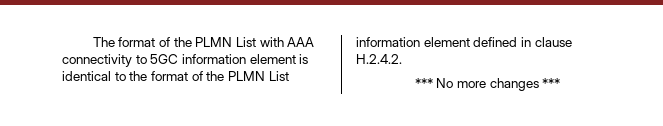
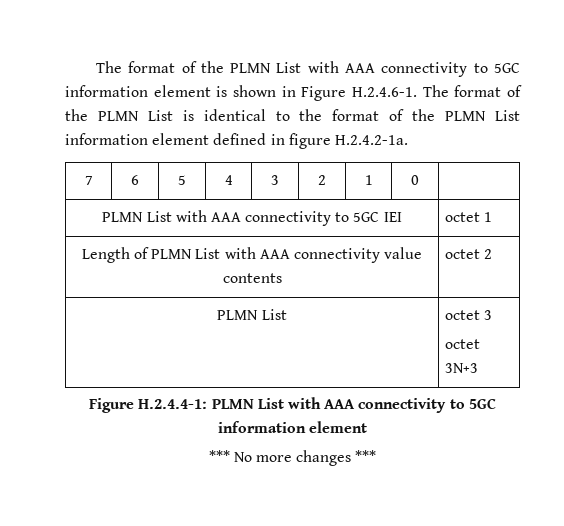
(309, 59) none -> [233,85,522,101] [65,109,194,121] shown in Figure H.2.4.6-1. The format of the PLMN List is
[534,37,572,47] [356,54,402,64] clause H.2.4.2. -> [288,133,408,149] [84,176,93,185] [131,175,139,185] [178,175,186,185] [224,175,233,185] [271,175,279,185] [318,175,326,185] [364,175,373,185] [411,175,419,185] [102,210,402,226] [444,212,492,222] [81,247,423,263] [222,273,282,283] [444,249,492,259] [217,309,287,320] [444,310,492,320] [444,339,480,349] [444,363,478,373] [89,397,496,413] [217,421,368,433] figure H.2.4.2-1a. // 7 | 6 | 5 | 4 | 3 | 2 | 1 | 0 | // PLMN List with AAA connectivity to 5GC IEI | octet 1 // Length of PLMN List with AAA connectivity value contents | octet 2 // PLMN List | octet 3 // octet 3N+3 // Figure H.2.4.4-1: PLMN List with AAA connectivity to 5GC information element

